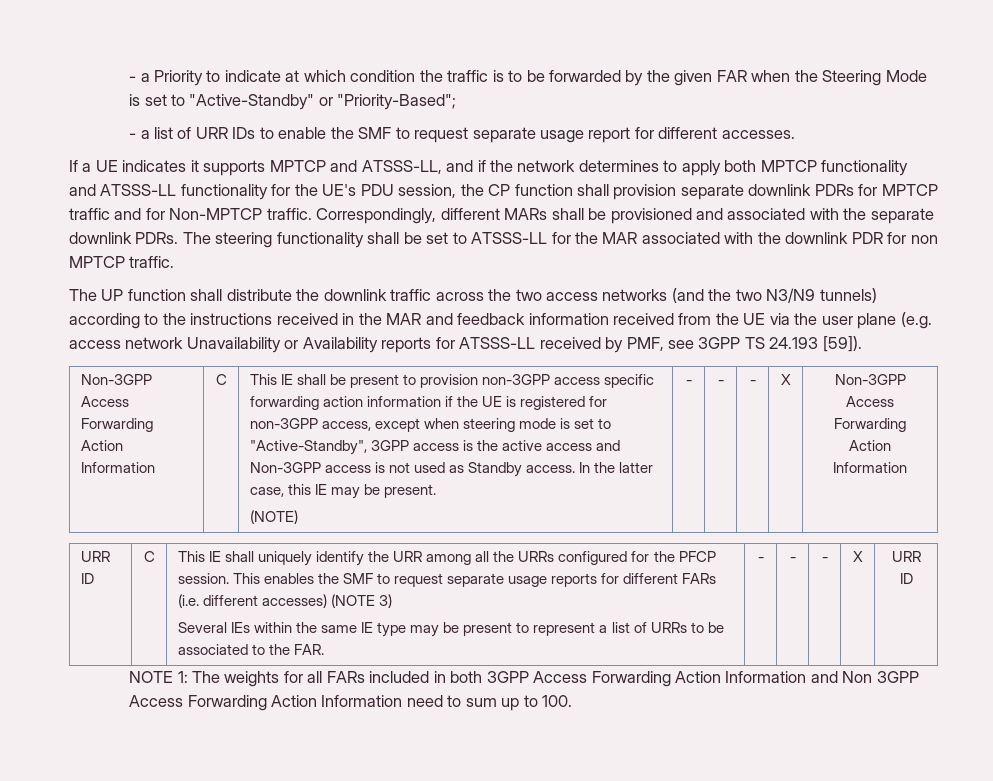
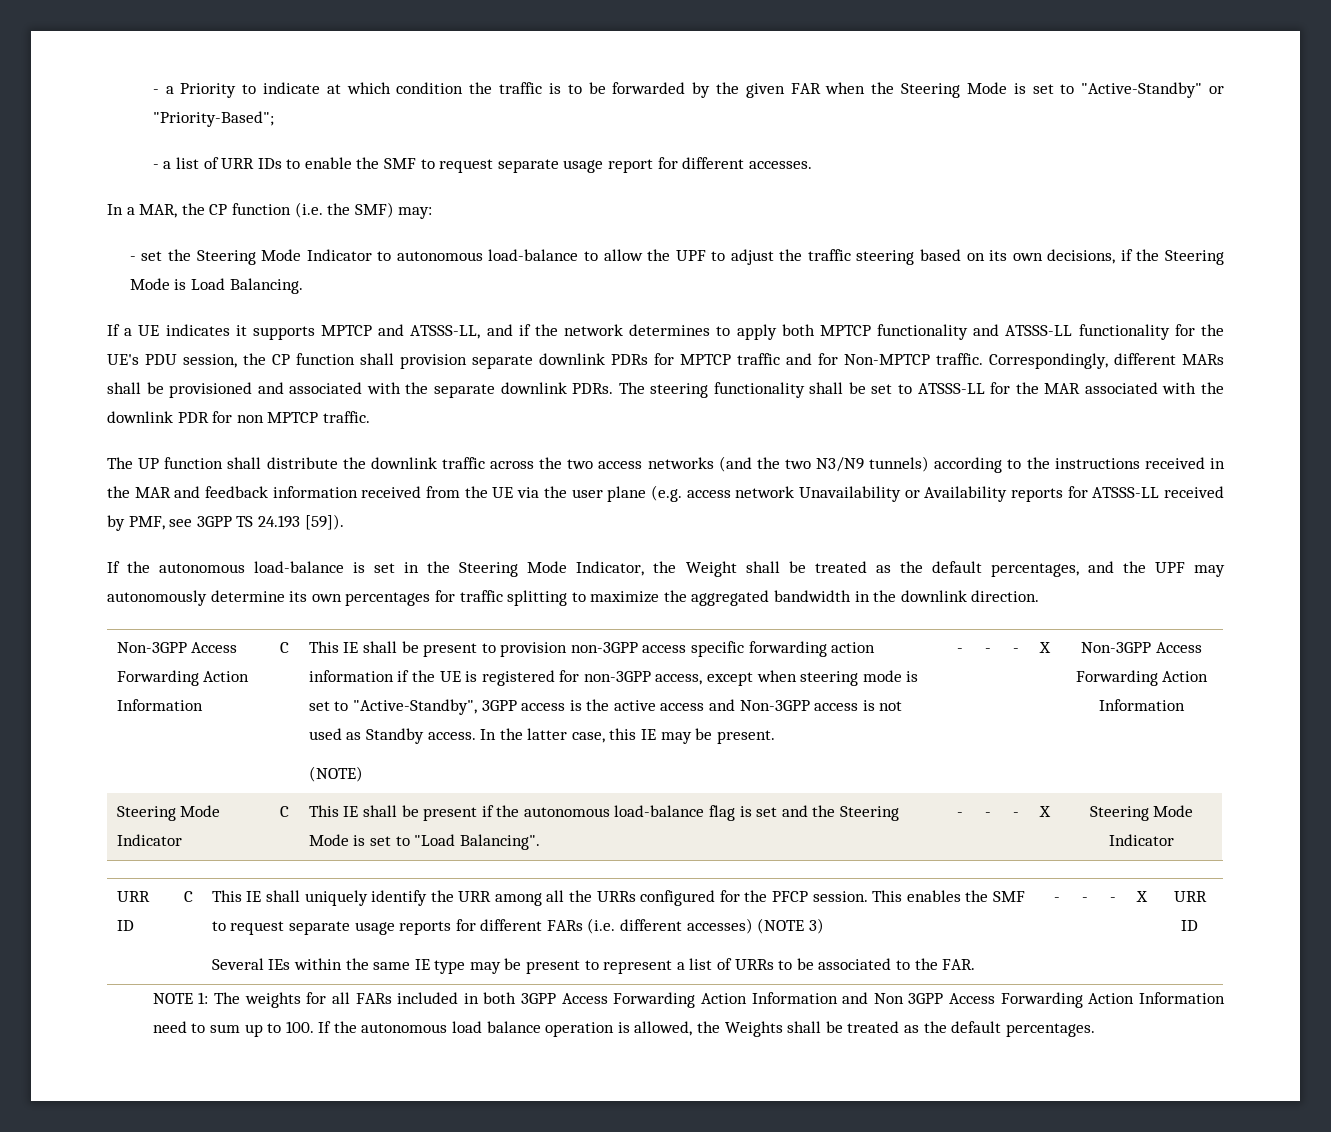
(795, 134) none -> [107,202,433,219] [129,249,1224,265] [129,278,303,294] // In a MAR, the CP function (i.e. the SMF) may: // - set the Steering Mode Indicator to autonomous load-balance to allow the UPF to adjust the traffic steering based on its own decisions, if the Steering Mode is Load Balancing.
(862, 344) none -> [107,561,1225,577] [107,590,1040,606] // If the autonomous load-balance is set in the Steering Mode Indicator, the Weight shall be treated as the default percentages, and the UPF may autonomously determine its own percentages for traffic splitting to maximize the aggregated bandwidth in the downlink direction.
(907, 467) none -> [116,805,221,821] [116,834,182,846] [280,806,289,817] [308,805,899,821] [308,834,540,850] [956,812,963,817] [984,812,991,817] [1012,812,1019,817] [1039,806,1051,817] [1089,805,1194,821] [1109,834,1174,846] // Steering Mode Indicator | C | This IE shall be present if the autonomous load-balance flag is set and the Steering Mode is set to "Load Balancing". | - | - | - | X | Steering Mode Indicator
(573, 701) none -> [318,1021,1095,1037] If the autonomous load balance operation is allowed, the Weights shall be treated as the default percentages.

